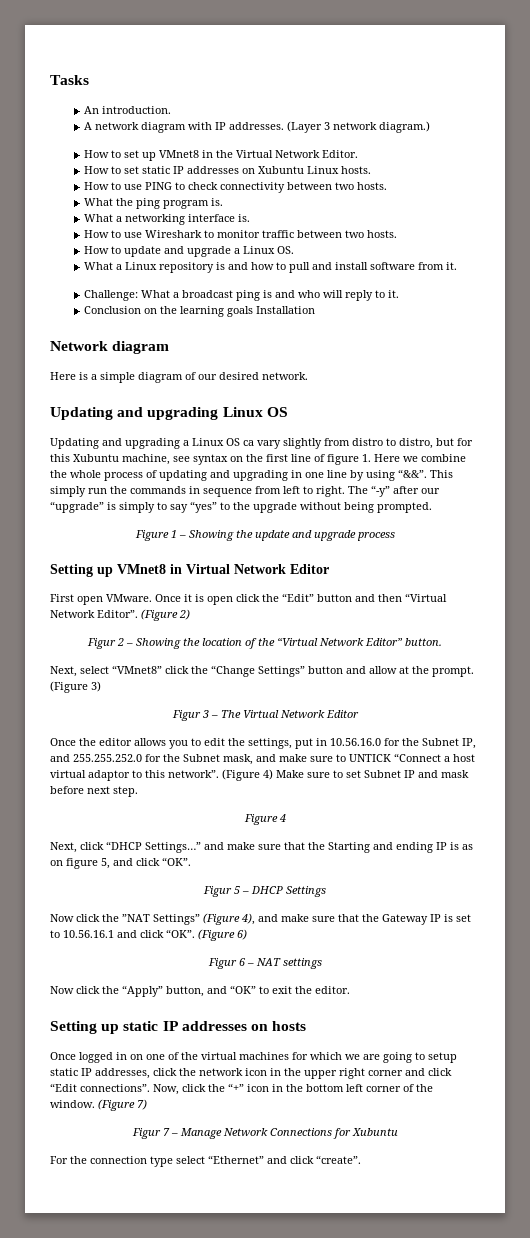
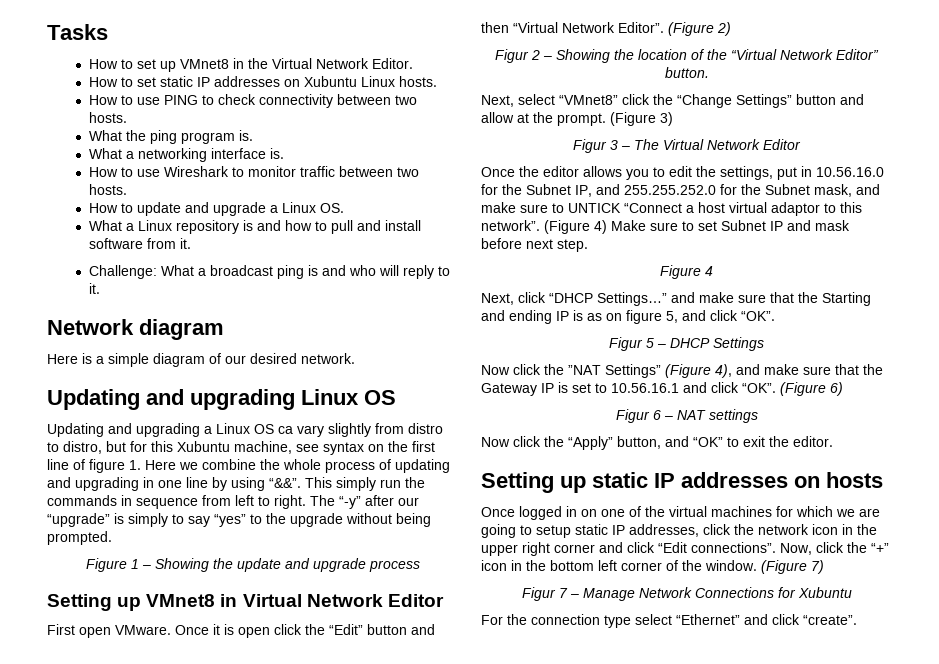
[83,106,171,114] [83,121,430,133] // An introduction. // A network diagram with IP addresses. (Layer 3 network diagram.) -> (108, 32) none
[83,306,315,317] // Conclusion on the learning goals Installation -> (101, 288) none

